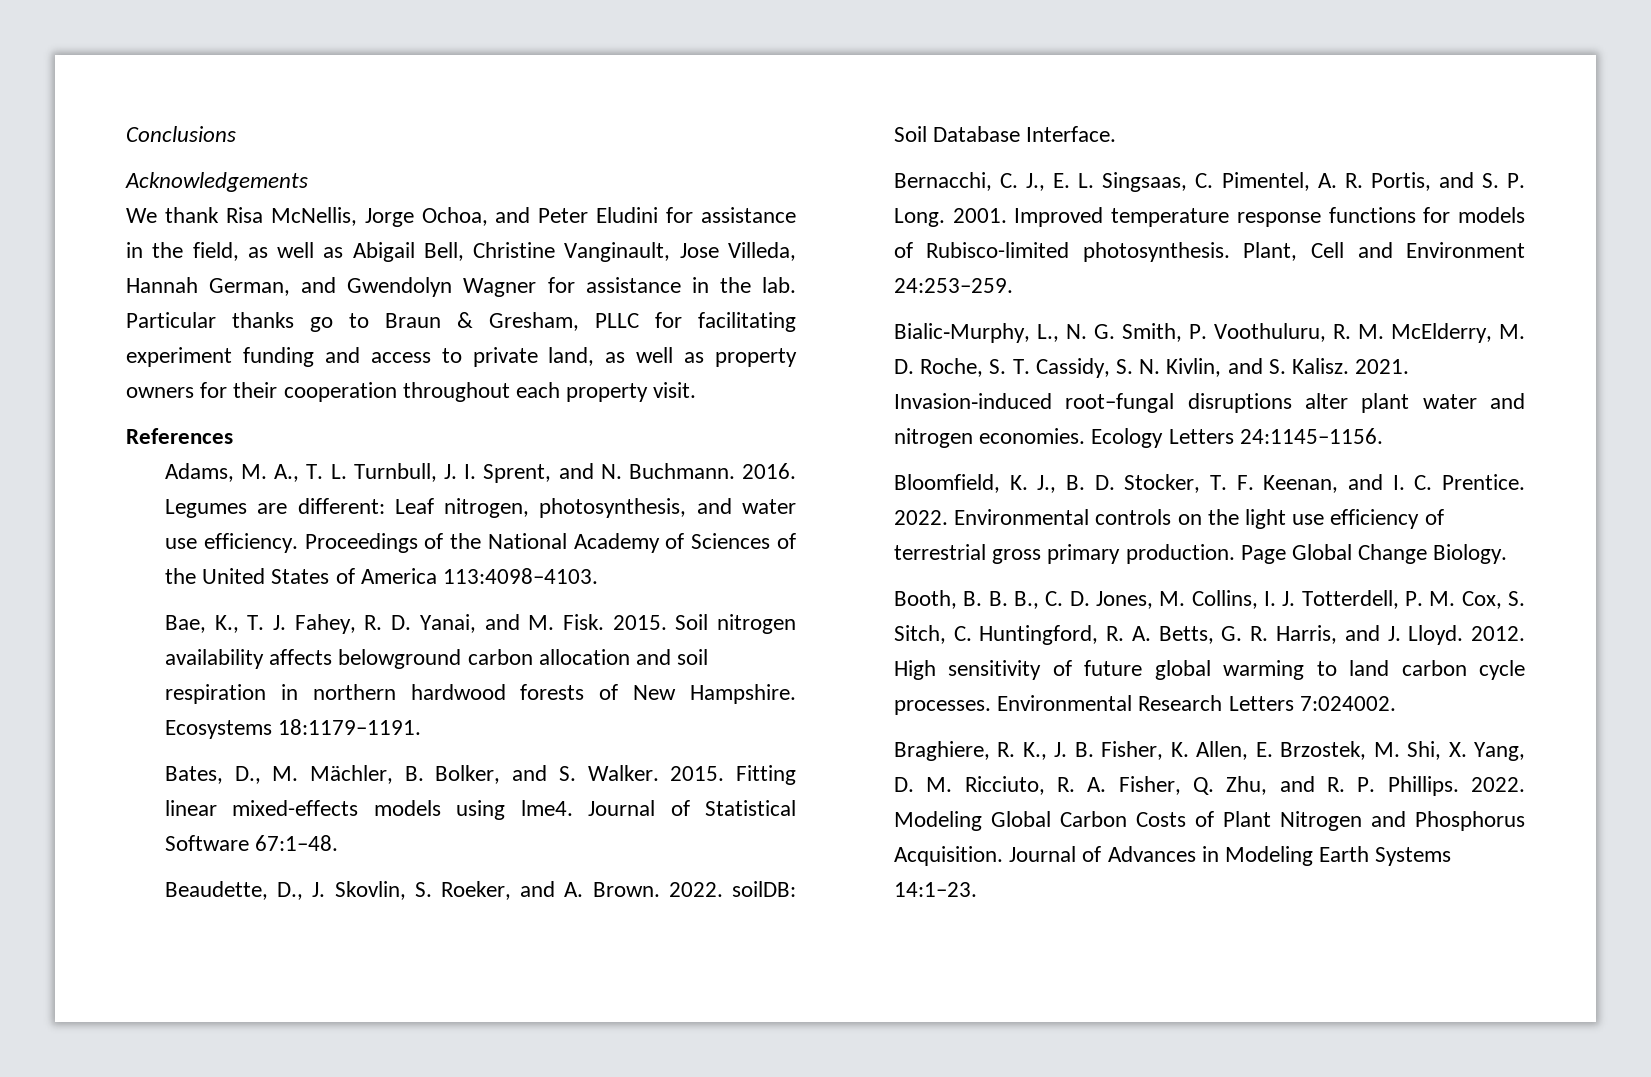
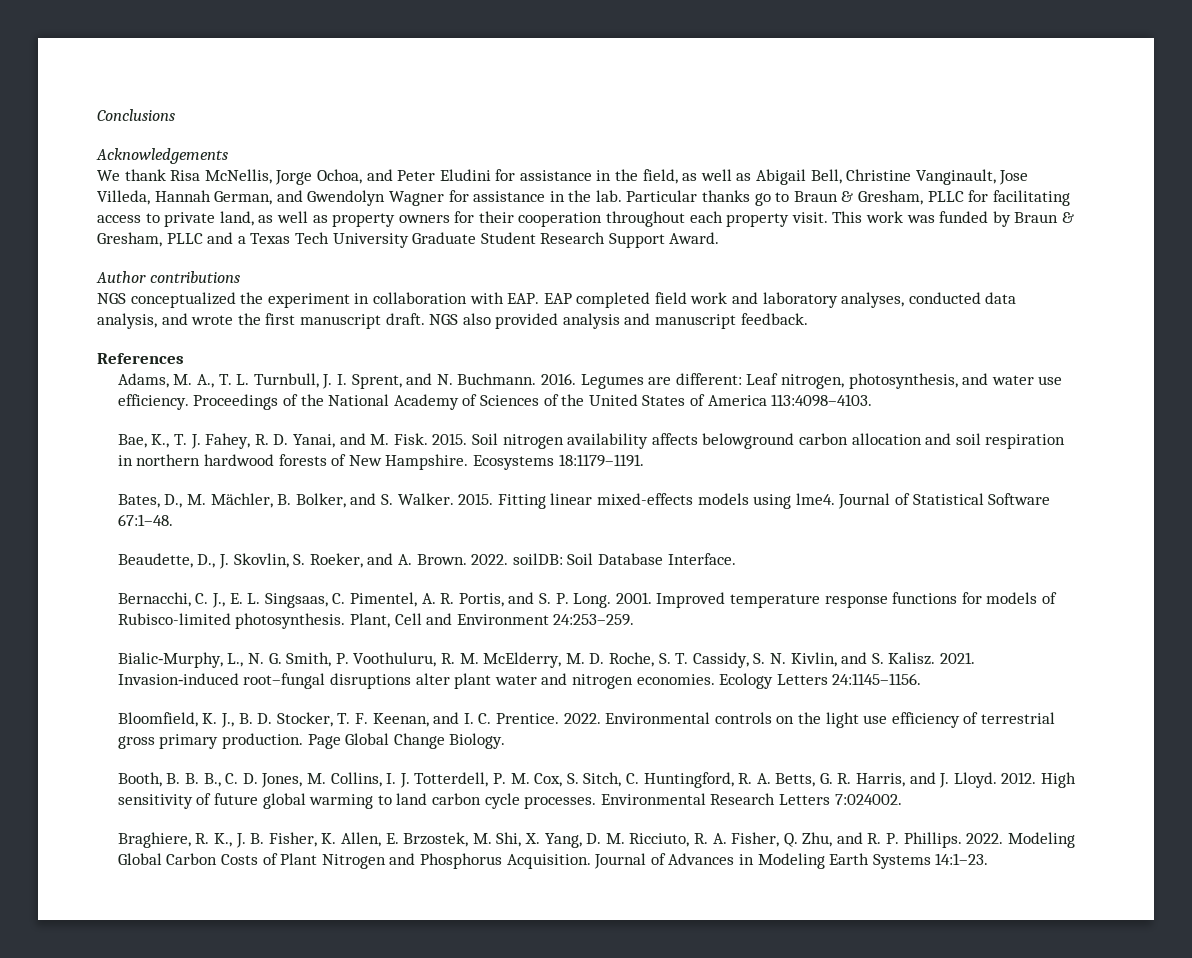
[126,347,360,367] experiment funding and -> (1070, 198) none
(697, 390) none -> [832,211,1074,227] [97,232,720,248] [96,271,240,283] [97,292,1017,308] [97,313,808,329] This work was funded by Braun & Gresham, PLLC and a Texas Tech University Graduate Student Research Support Award. // Author contributions // NGS conceptualized the experiment in collaboration with EAP. EAP completed field work and laboratory analyses, conducted data analysis, and wrote the first manuscript draft. NGS also provided analysis and manuscript feedback.

